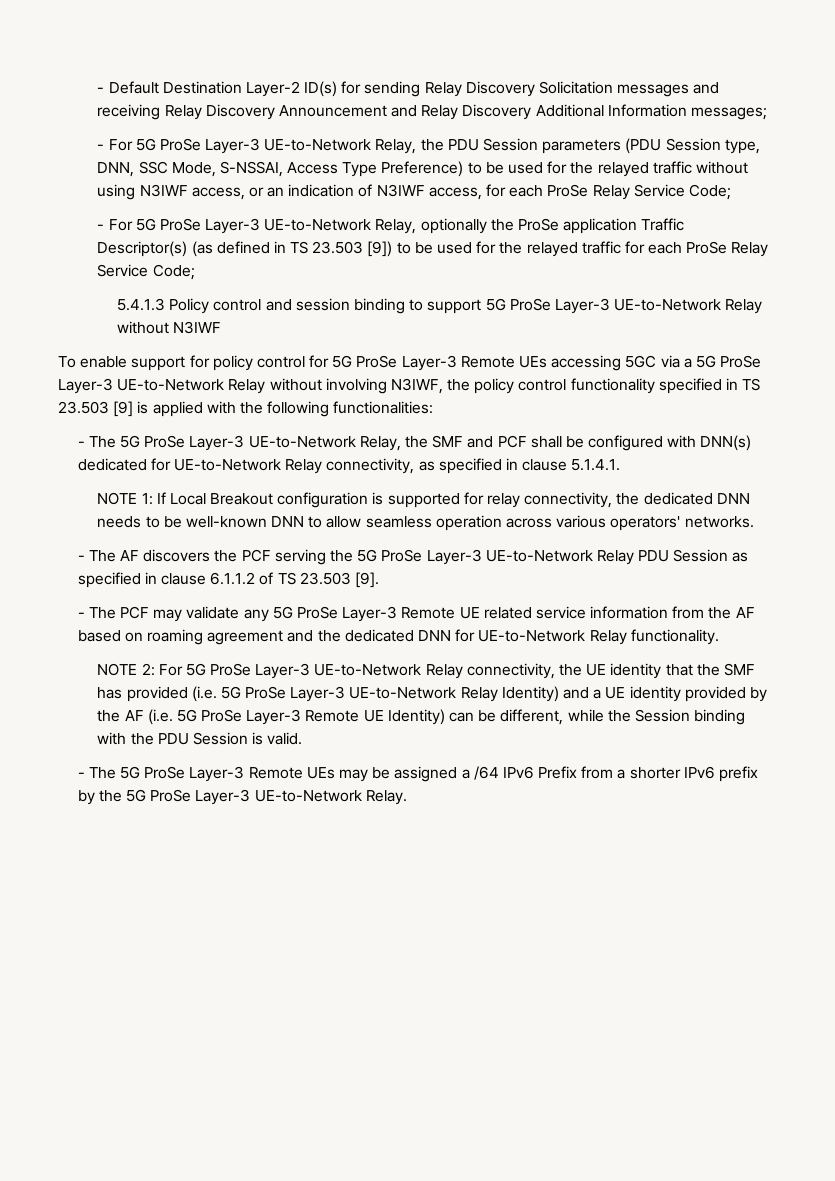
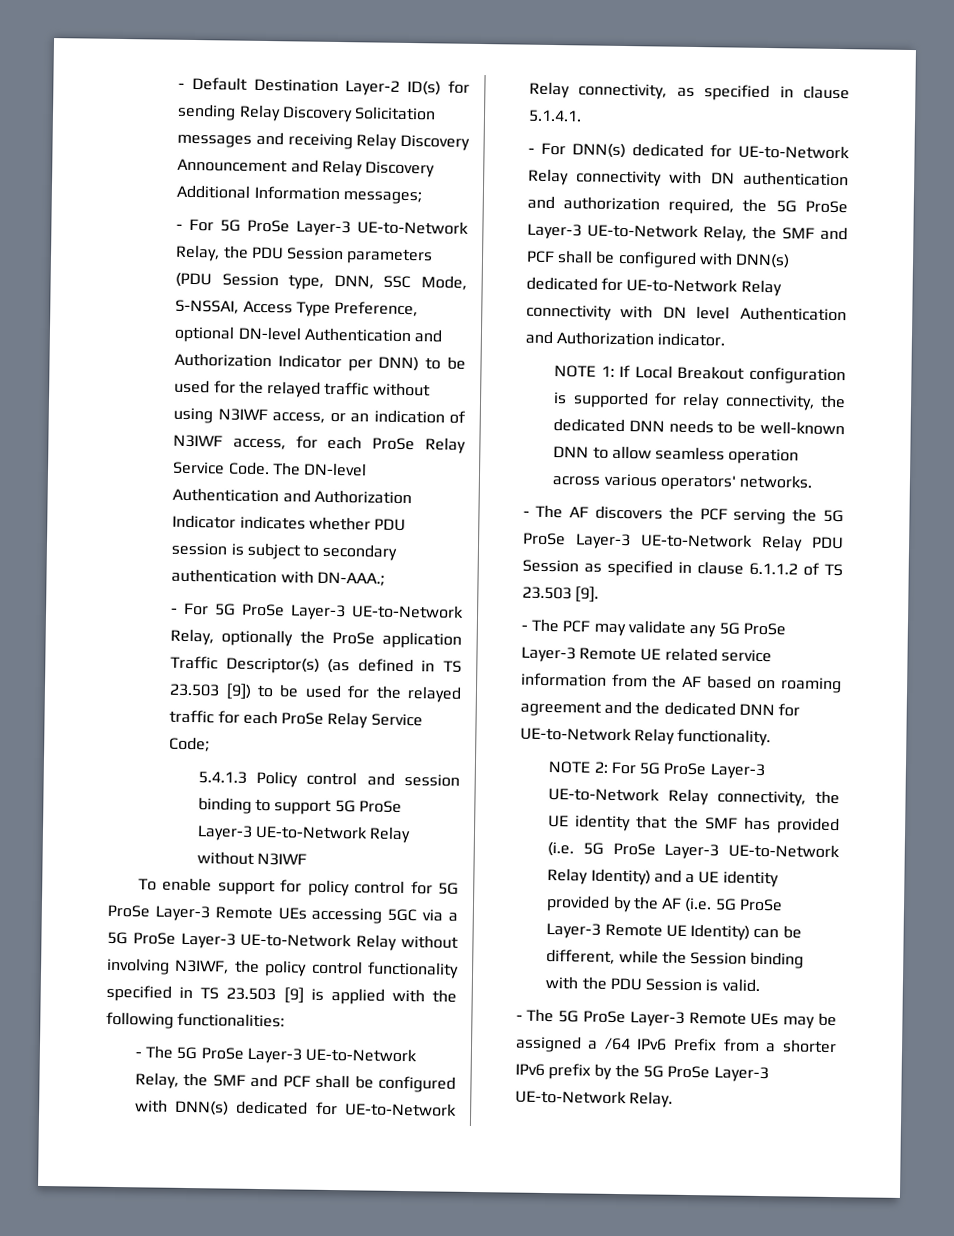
[381,161,464,177] Preference) -> [334,300,419,317] [174,325,444,343] [174,352,420,372] Preference, optional DN-level Authentication and Authorization Indicator per DNN)
[688,184,731,200] Code; -> [227,461,368,477] [172,487,412,505] [172,514,407,532] [171,542,399,561] [171,568,385,586] Code. The DN-level Authentication and Authorization Indicator indicates whether PDU session is subject to secondary authentication with DN-AAA.;
(621, 465) none -> [527,142,850,160] [527,168,849,187] [526,195,848,215] [526,223,848,242] [525,250,791,269] [525,276,782,297] [525,304,847,322] [524,330,726,347] // - For DNN(s) dedicated for UE-to-Network Relay connectivity with DN authentication and authorization required, the 5G ProSe Layer-3 UE-to-Network Relay, the SMF and PCF shall be configured with DNN(s) dedicated for UE-to-Network Relay connectivity with DN level Authentication and Authorization indicator.

